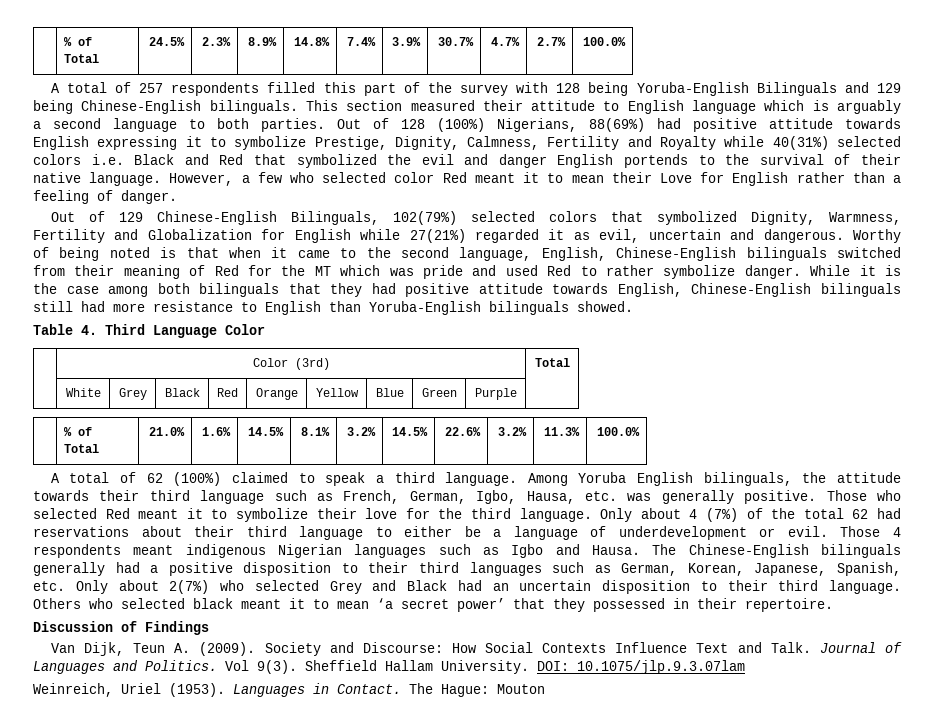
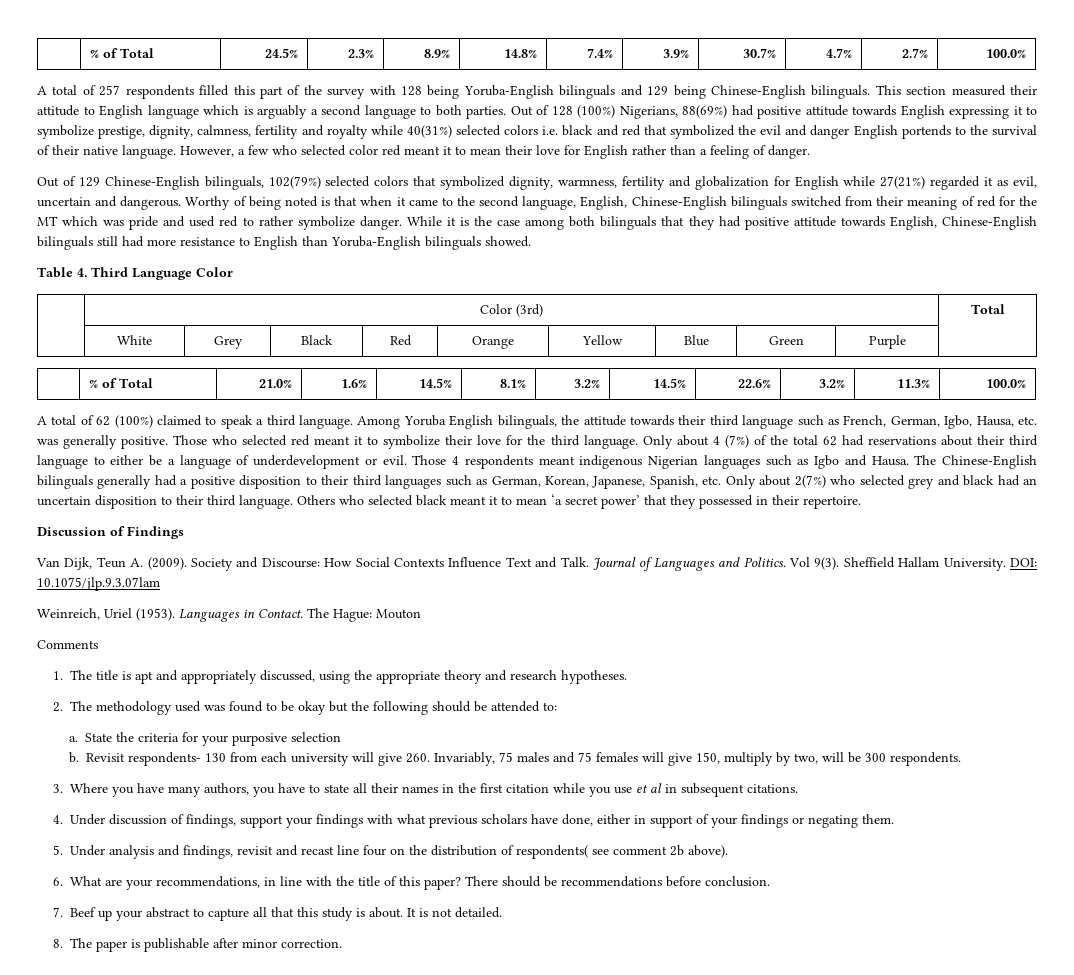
[756,82,837,96] Bilinguals -> [559,85,616,99] bilinguals
[314,136,717,150] Prestige, Dignity, Calmness, Fertility and Royalty -> [98,125,368,139] prestige, dignity, calmness, fertility and royalty
[134,154,244,165] Black and Red -> [562,125,641,136] black and red
[442,172,467,183] Red -> [382,145,401,156] red
[659,173,692,183] Love -> [536,145,560,155] love
[290,211,379,225] Bilinguals, -> [204,176,264,190] bilinguals,
[750,211,901,225] [33,229,252,243] Dignity, Warmness, Fertility and Globalization -> [509,176,769,190] dignity, warmness, fertility and globalization
[214,265,239,276] Red -> [976,196,996,207] red
[547,265,572,276] Red -> [219,216,239,227] red
[105,508,130,519] Red -> [291,435,311,446] red
[329,580,447,594] Grey and Black -> [908,475,995,489] grey and black
(545, 689) none -> [37,640,98,649] [52,670,627,684] [52,701,557,715] [68,732,341,746] [68,752,961,766] [52,783,798,797] [52,814,894,828] [52,845,728,859] [52,876,770,890] [52,907,502,921] [52,938,342,952] // Comments // 1. The title is apt and appropriately discussed, using the appropriate theory and research hypotheses. // 2. The methodology used was found to be okay but the following should be attended to: // a. State the criteria for your purposive selection // b. Revisit respondents- 130 from each university will give 260. Invariably, 75 males and 75 females will give 150, multiply by two, will be 300 respondents. // 3. Where you have many authors, you have to state all their names in the first citation while you use et al in subsequent citations. // 4. Under discussion of findings, support your findings with what previous scholars have done, either in support of your findings or negating them. // 5. Under analysis and findings, revisit and recast line four on the distribution of respondents( see comment 2b above). // 6. What are your recommendations, in line with the title of this paper? There should be recommendations before conclusion. // 7. Beef up your abstract to capture all that this study is about. It is not detailed. // 8. The paper is publishable after minor correction.

